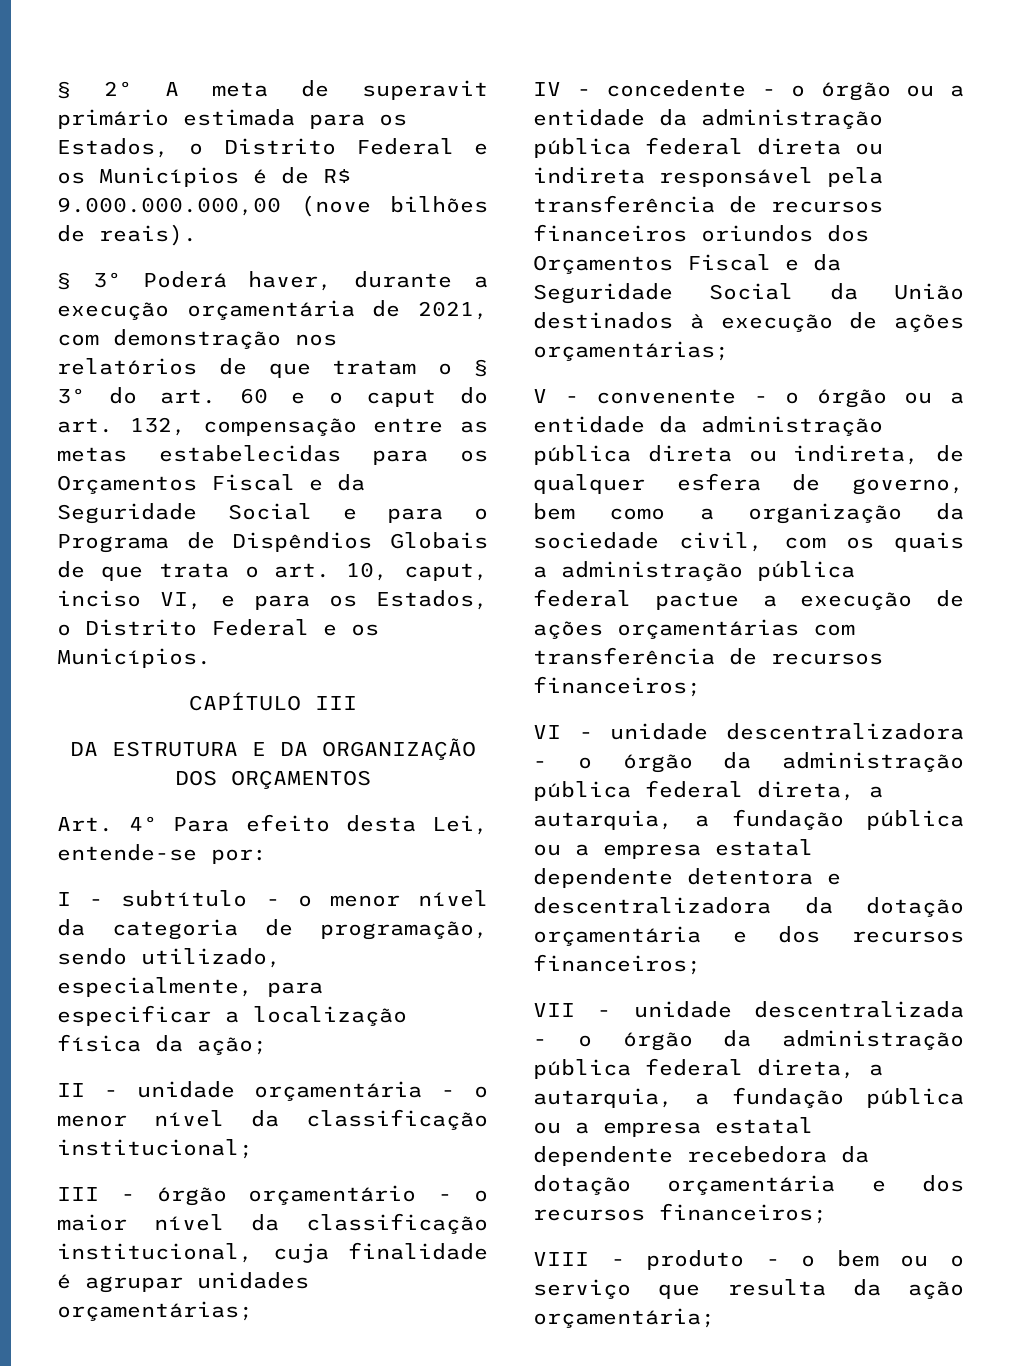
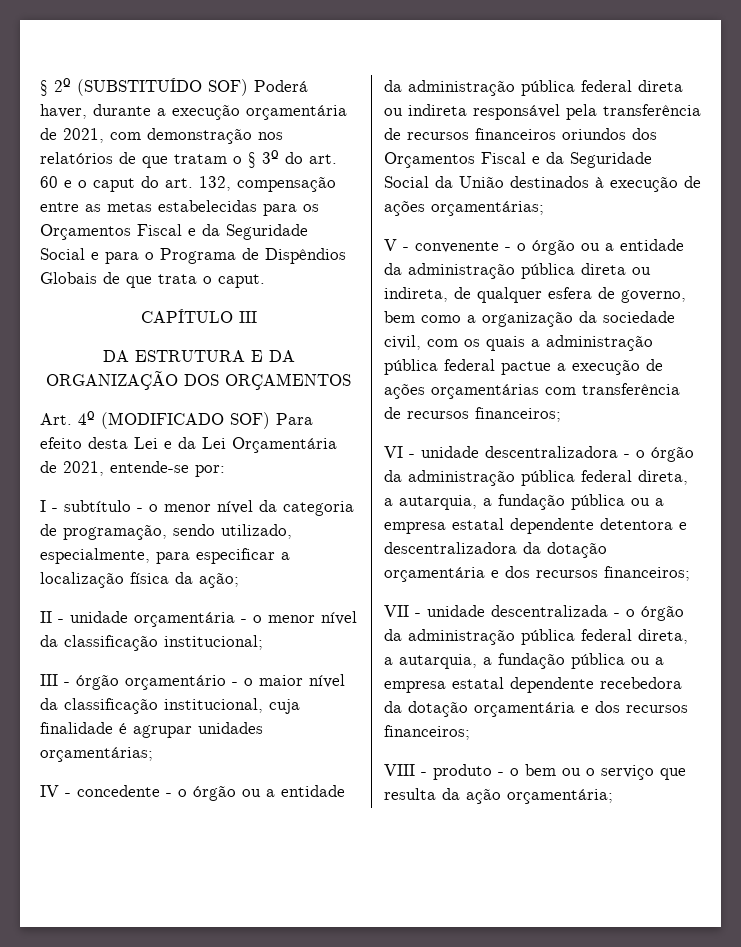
[165,80,488,100] [57,109,407,129] [57,138,488,158] [57,167,351,187] [57,195,488,217] [57,224,197,246] [57,272,121,290] A meta de superavit primário estimada para os Estados, o Distrito Federal e os Municípios é de R$ 9.000.000.000,00 (nove bilhões de reais). // § 3º -> [77,78,248,96] (SUBSTITUÍDO SOF)
[274,562,488,581] [57,590,488,610] [57,619,379,636] [57,648,211,668] art. 10, caput, inciso VI, e para os Estados, o Distrito Federal e os Municípios. -> [218,274,265,288] caput.
(158, 823) none -> [101,412,270,429] (MODIFICADO SOF)
[432,815,488,835] Lei, -> [134,437,337,453] [40,461,104,476] Lei e da Lei Orçamentária de 2021,

